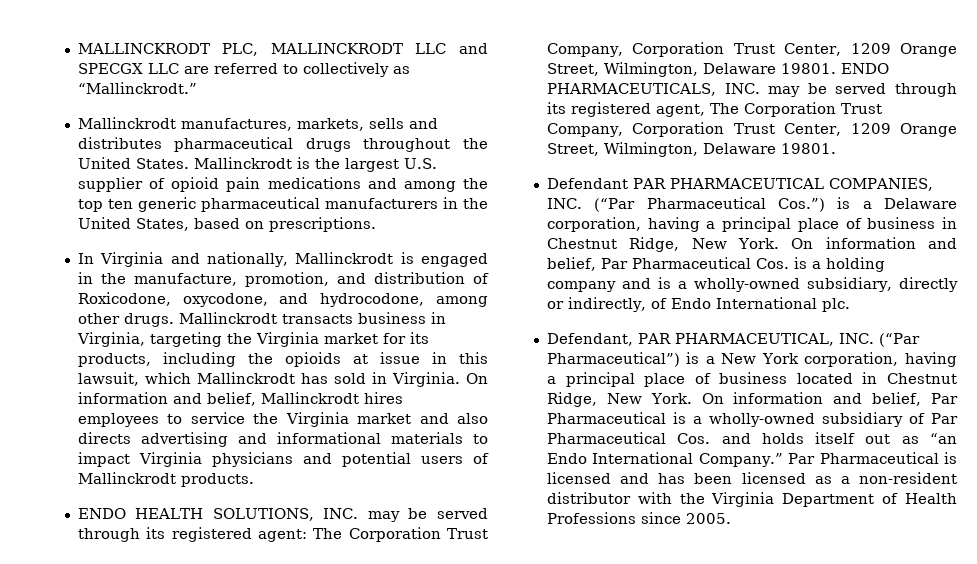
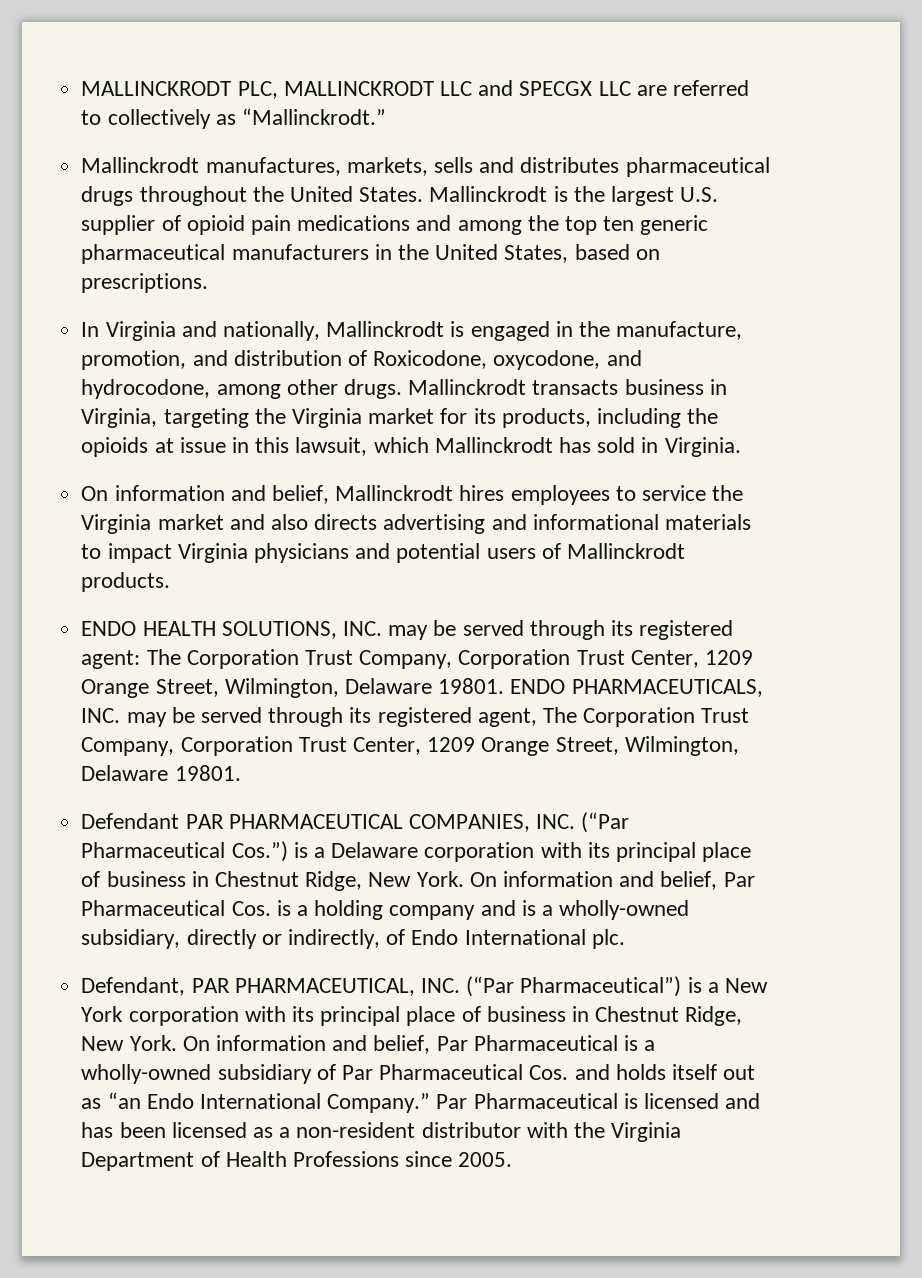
(460, 379) none -> (741, 447) //
[546,217,716,232] corporation, having a -> [424,842,610,862] corporation with its
[804,352,957,367] [546,372,853,387] corporation, having a principal place of business located -> [128,1006,566,1026] corporation with its principal place of business

